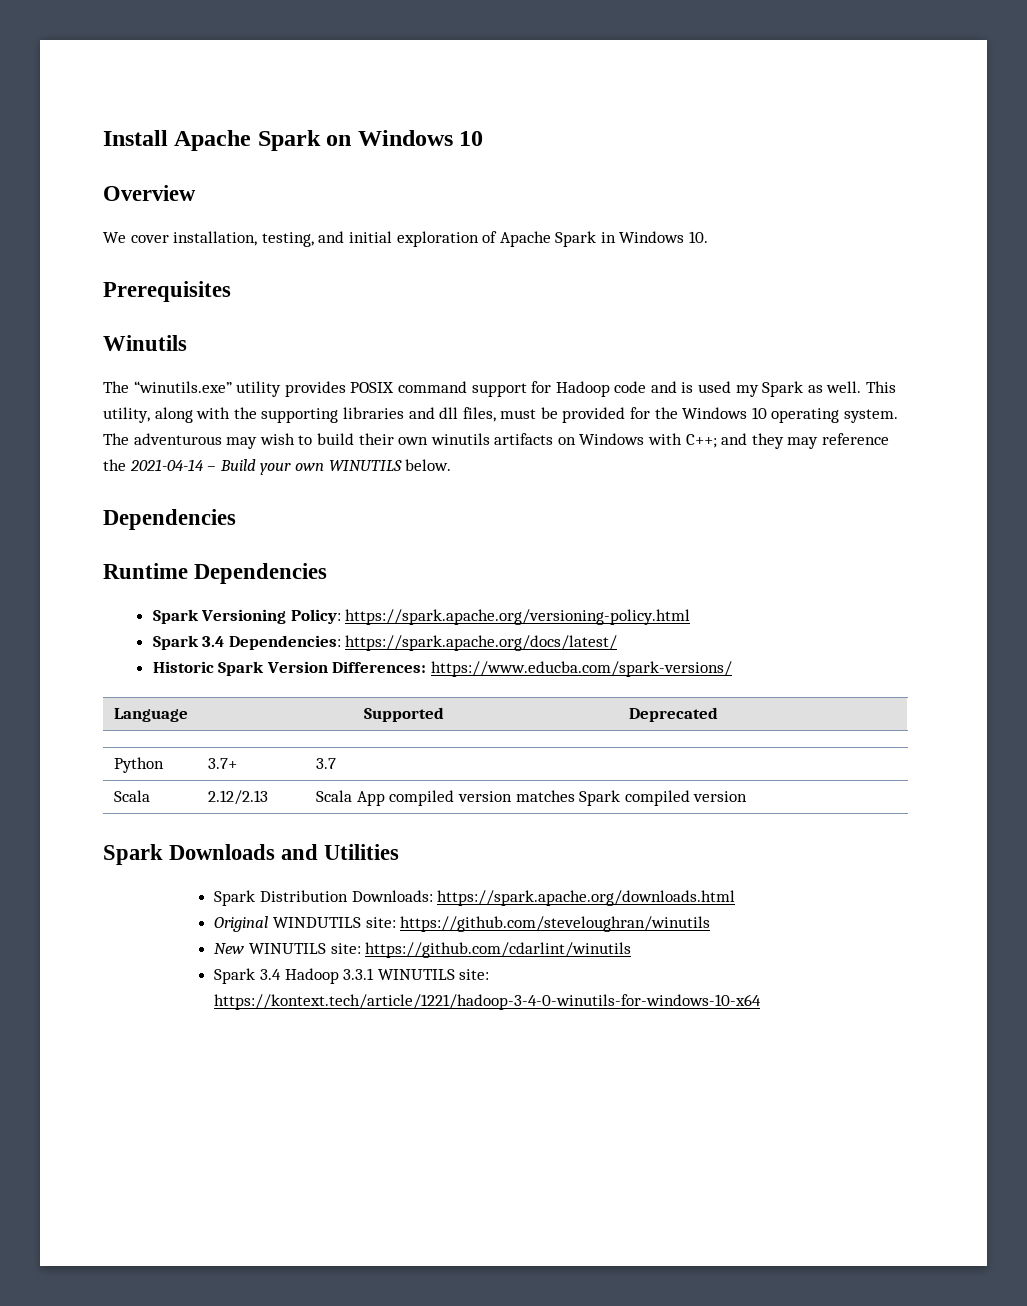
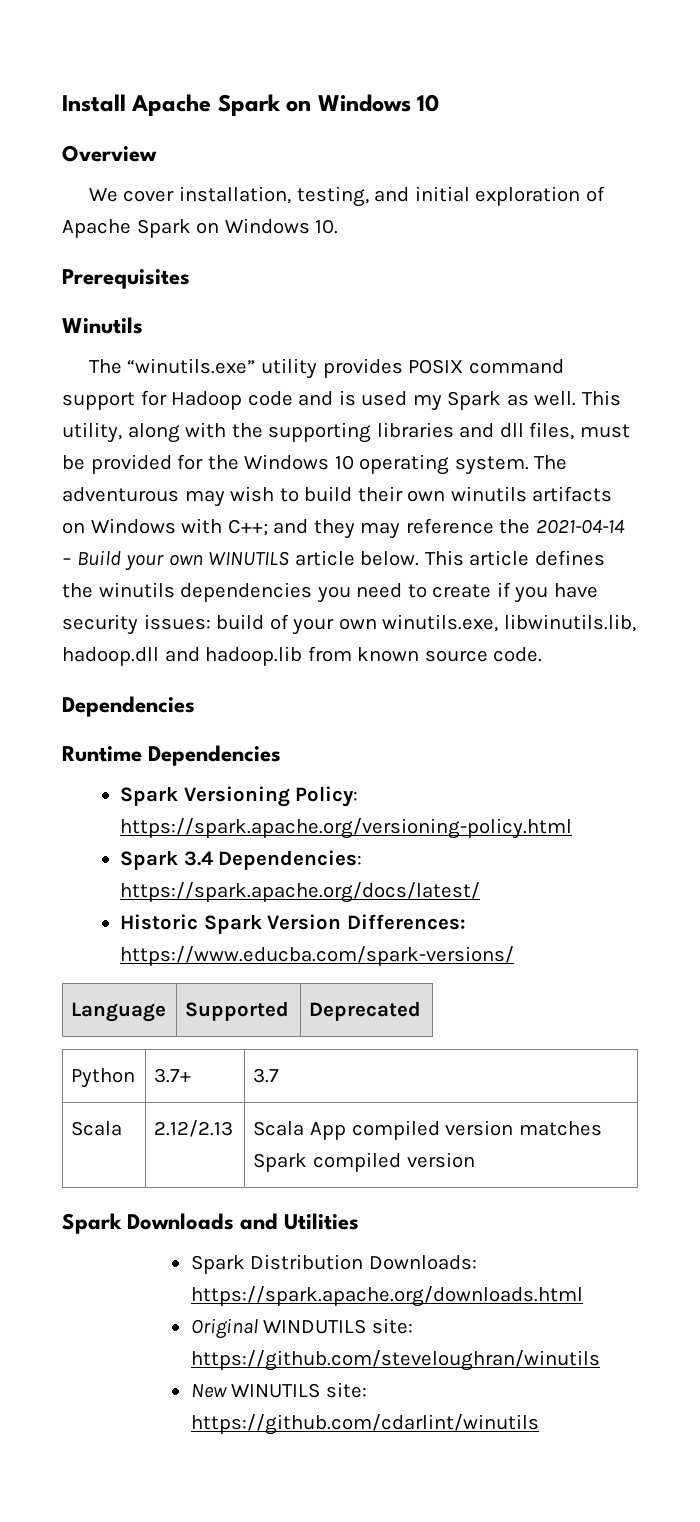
[600,232,616,243] in -> [196,222,220,234] on
(402, 465) none -> [294,550,355,566] article
(452, 465) none -> [424,550,605,566] [62,582,598,603] [62,614,636,635] [62,646,543,666] This article defines the winutils dependencies you need to create if you have security issues: build of your own winutils.exe, libwinutils.lib, hadoop.dll and hadoop.lib from known source code.
[214,968,490,984] [214,994,762,1010] // Spark 3.4 Hadoop 3.3.1 WINUTILS site: https://kontext.tech/article/1221/hadoop-3-4-0-winutils-for-windows-10-x64 -> (539, 1424) none

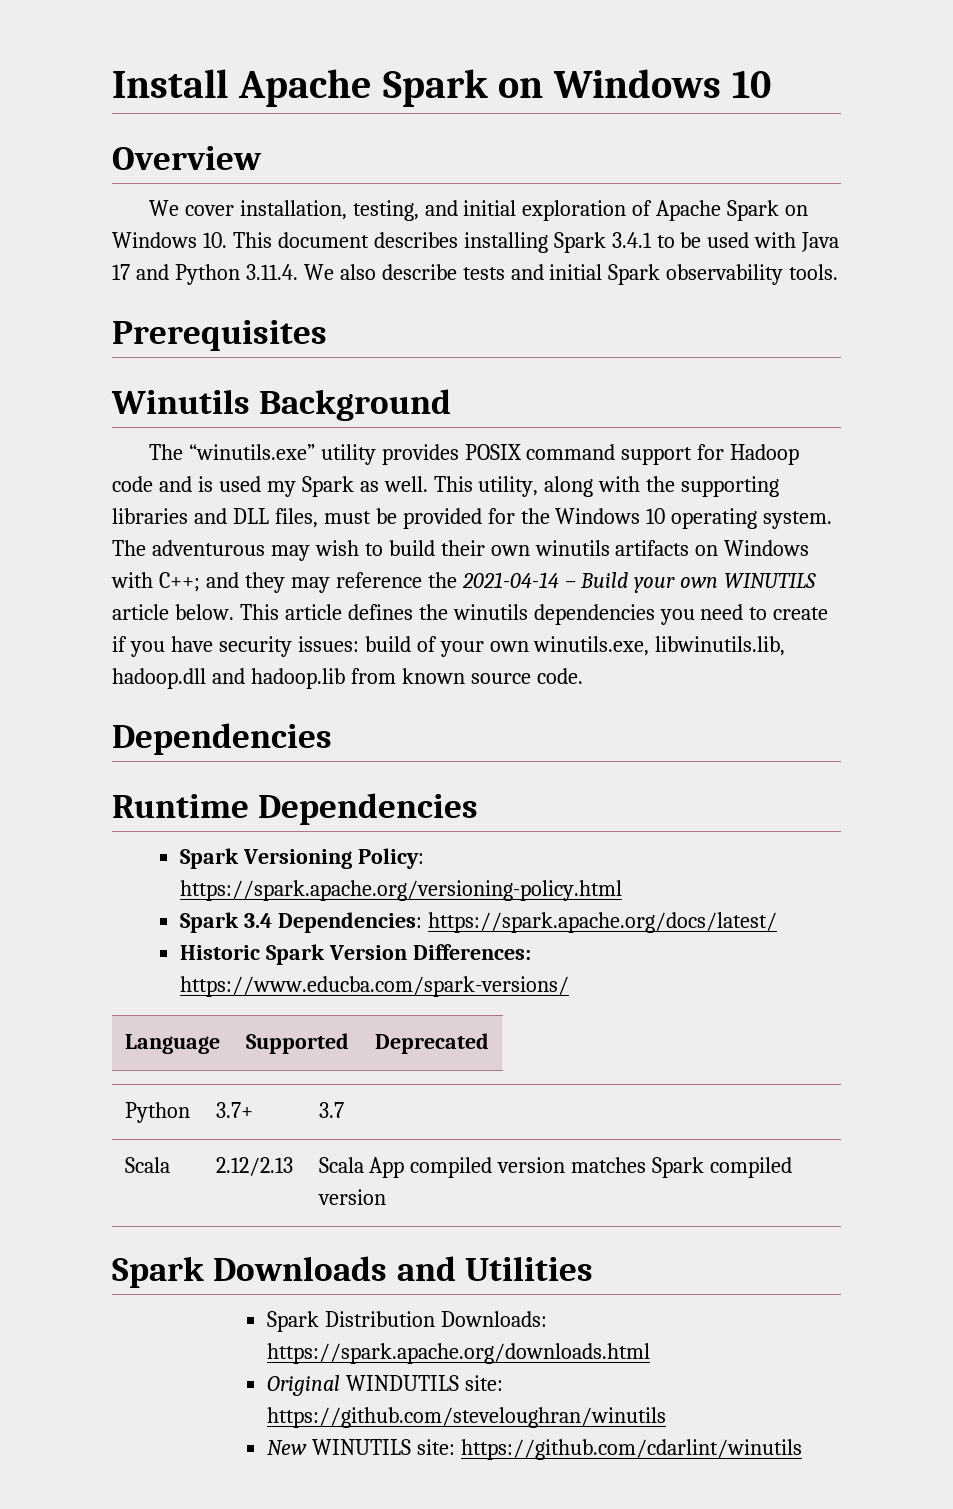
(339, 226) none -> [232,232,840,253] [112,264,839,285] This document describes installing Spark 3.4.1 to be used with Java 17 and Python 3.11.4. We also describe tests and initial Spark observability tools.
(143, 325) none -> [259,389,452,421] Background
[499,423,524,438] dll -> [232,508,269,524] DLL

